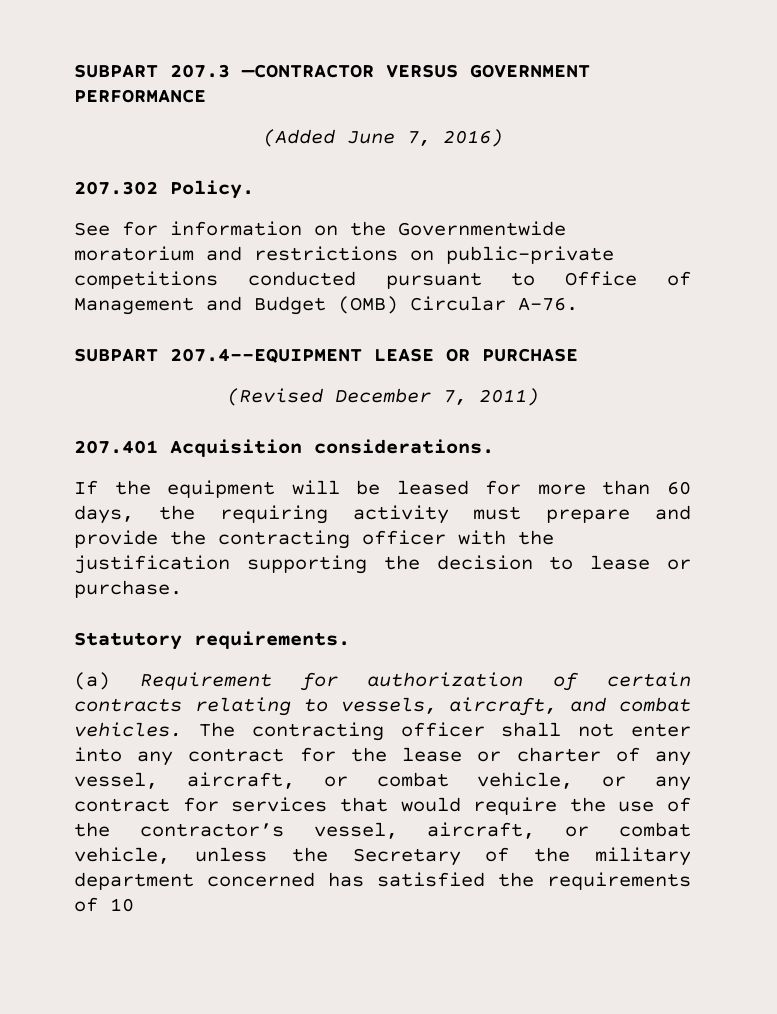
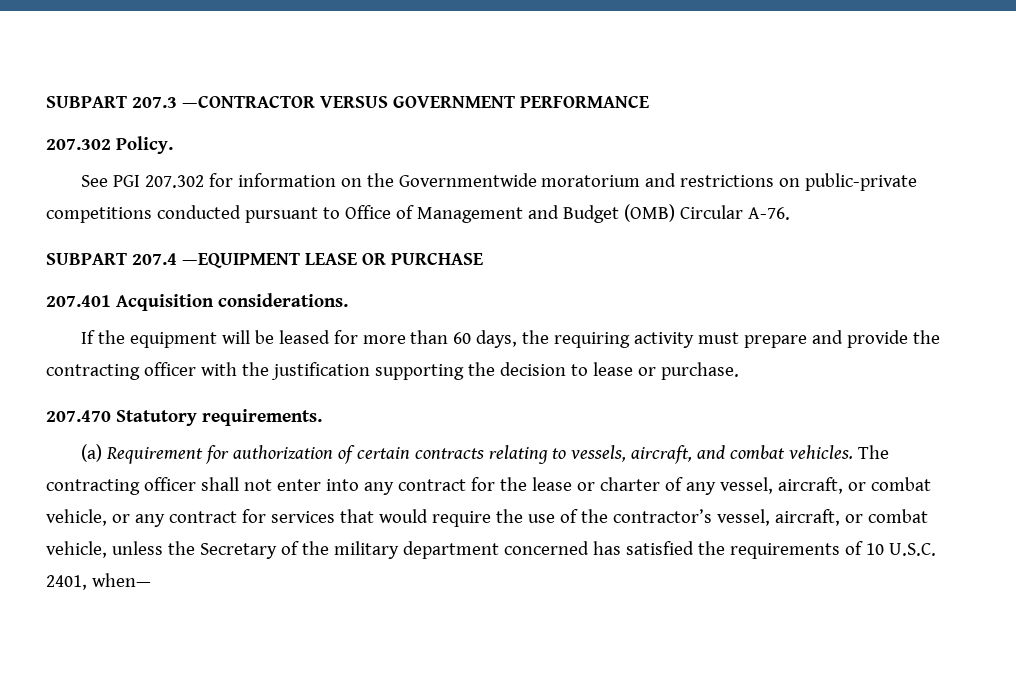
[262,129,503,147] // (Added June 7, 2016) -> (649, 101) none
(110, 229) none -> [112,175,204,188] PGI 207.302
[170,348,362,363] 207.4--EQUIPMENT -> [132,253,300,268] 207.4 —EQUIPMENT
[226,388,539,406] // (Revised December 7, 2011) -> (483, 258) none
(182, 589) none -> [46,410,111,422] 207.470
(134, 905) none -> [888,543,936,556] [46,573,151,590] U.S.C. 2401, when—

